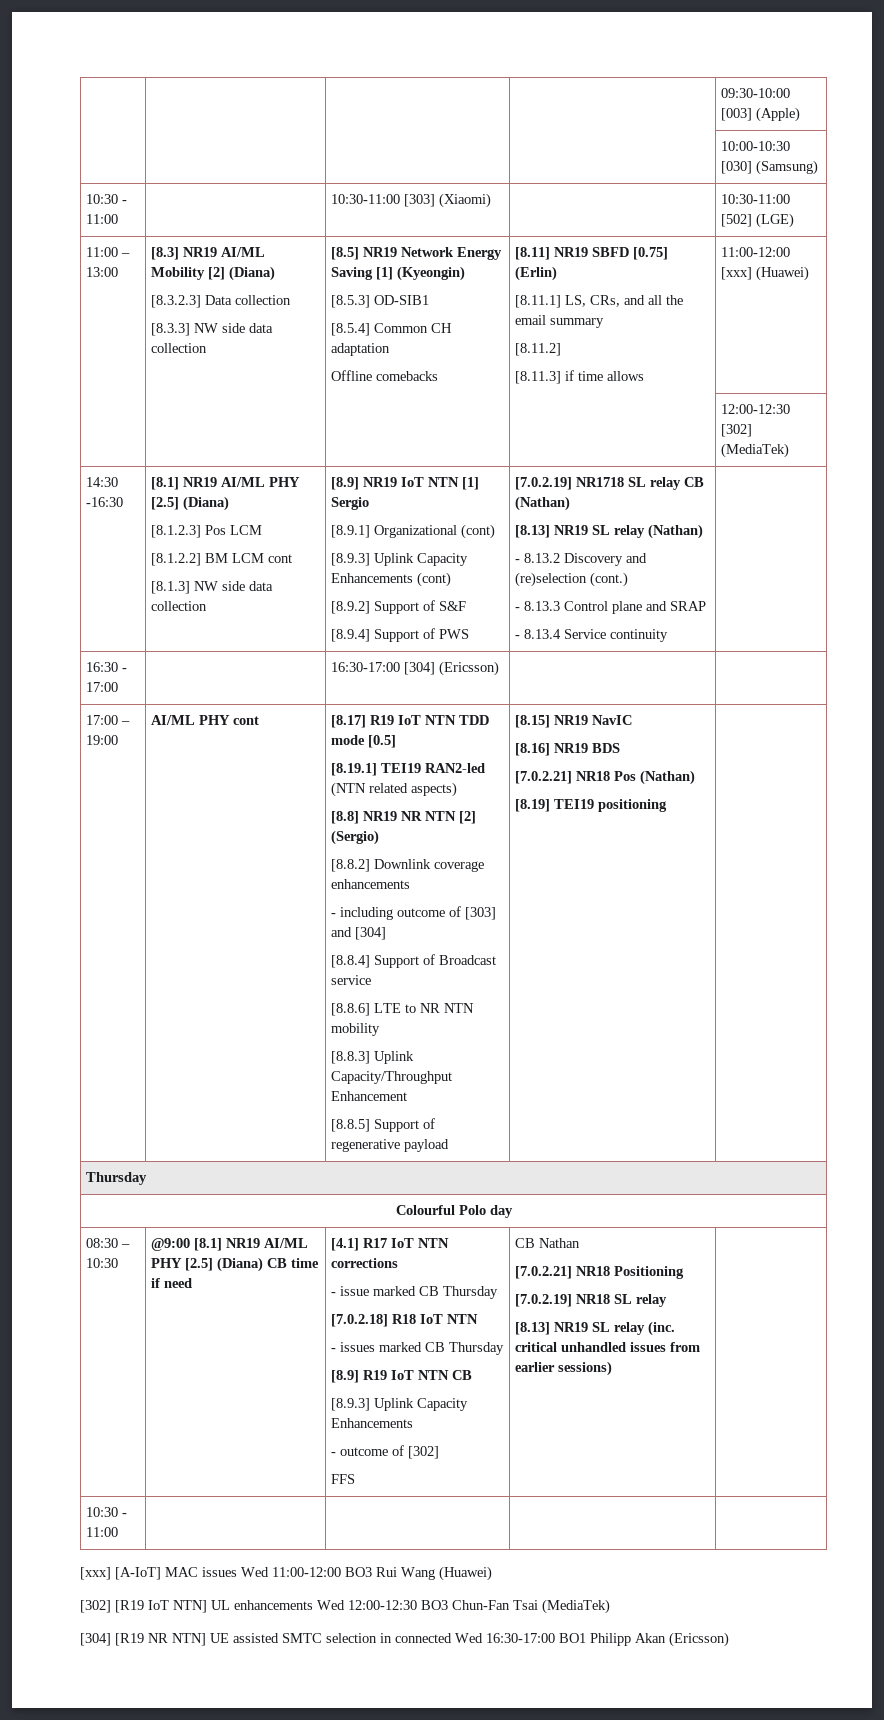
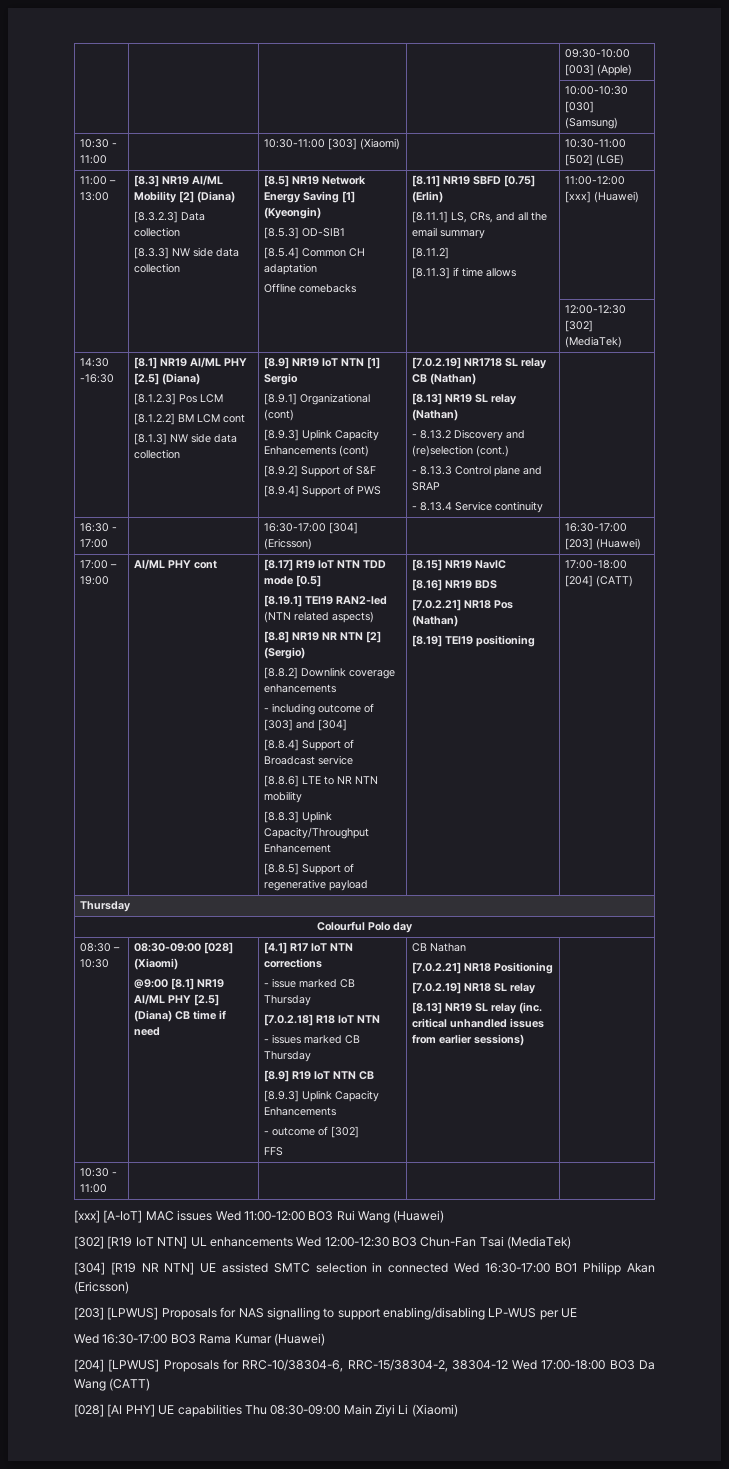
(500, 668) none -> [564,523,627,532] [564,538,641,550] 16:30-17:00 [203] (Huawei)
(668, 805) none -> [564,560,627,569] [564,575,633,587] 17:00-18:00 [204] (CATT)
(119, 1263) none -> [133,942,233,954] [133,958,178,970] 08:30-09:00 [028] (Xiaomi) //
(729, 1639) none -> [74,1307,578,1320] [74,1333,325,1346] [74,1359,655,1372] [74,1378,151,1391] [74,1404,458,1417] // [203] [LPWUS] Proposals for NAS signalling to support enabling/disabling LP-WUS per UE // Wed 16:30-17:00 BO3 Rama Kumar (Huawei) // [204] [LPWUS] Proposals for RRC-10/38304-6, RRC-15/38304-2, 38304-12 Wed 17:00-18:00 BO3 Da Wang (CATT) // [028] [AI PHY] UE capabilities Thu 08:30-09:00 Main Ziyi Li (Xiaomi)

